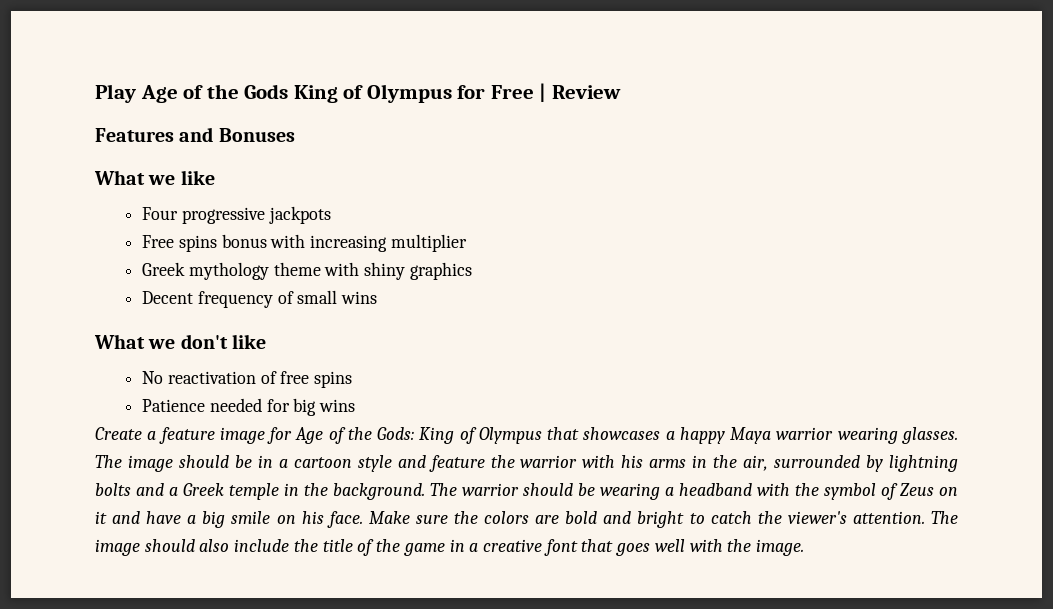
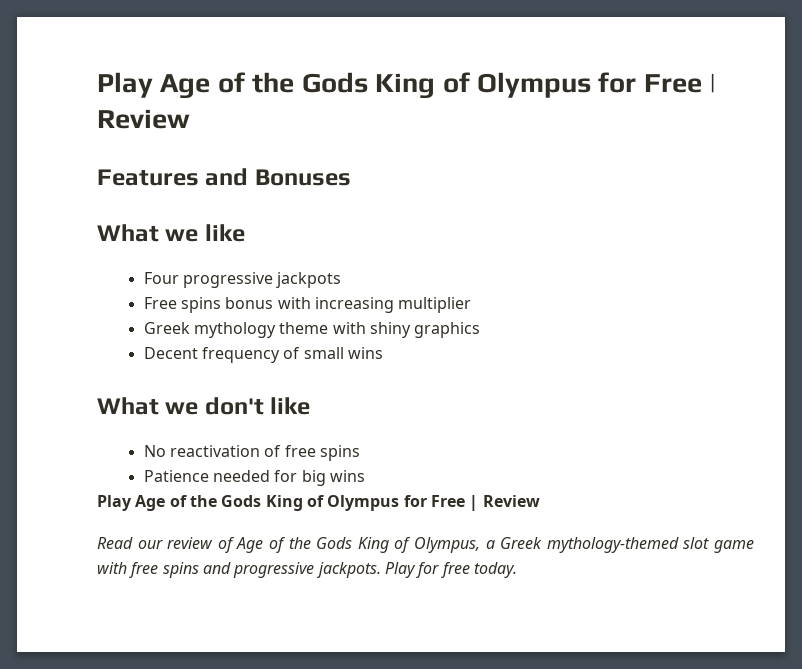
[95,427,959,444] [95,455,959,472] [95,483,958,500] [95,511,959,528] [95,539,805,556] Create a feature image for Age of the Gods: King of Olympus that showcases a happy Maya warrior wearing glasses. The image should be in a cartoon style and feature the warrior with his arms in the air, surrounded by lightning bolts and a Greek temple in the background. The warrior should be wearing a headband with the symbol of Zeus on it and have a big smile on his face. Make sure the colors are bold and bright to catch the viewer's attention. The image should also include the title of the game in a creative font that goes well with the image. -> [97,495,540,511] [97,537,755,553] [97,562,517,578] Play Age of the Gods King of Olympus for Free | Review // Read our review of Age of the Gods King of Olympus, a Greek mythology-themed slot game with free spins and progressive jackpots. Play for free today.

